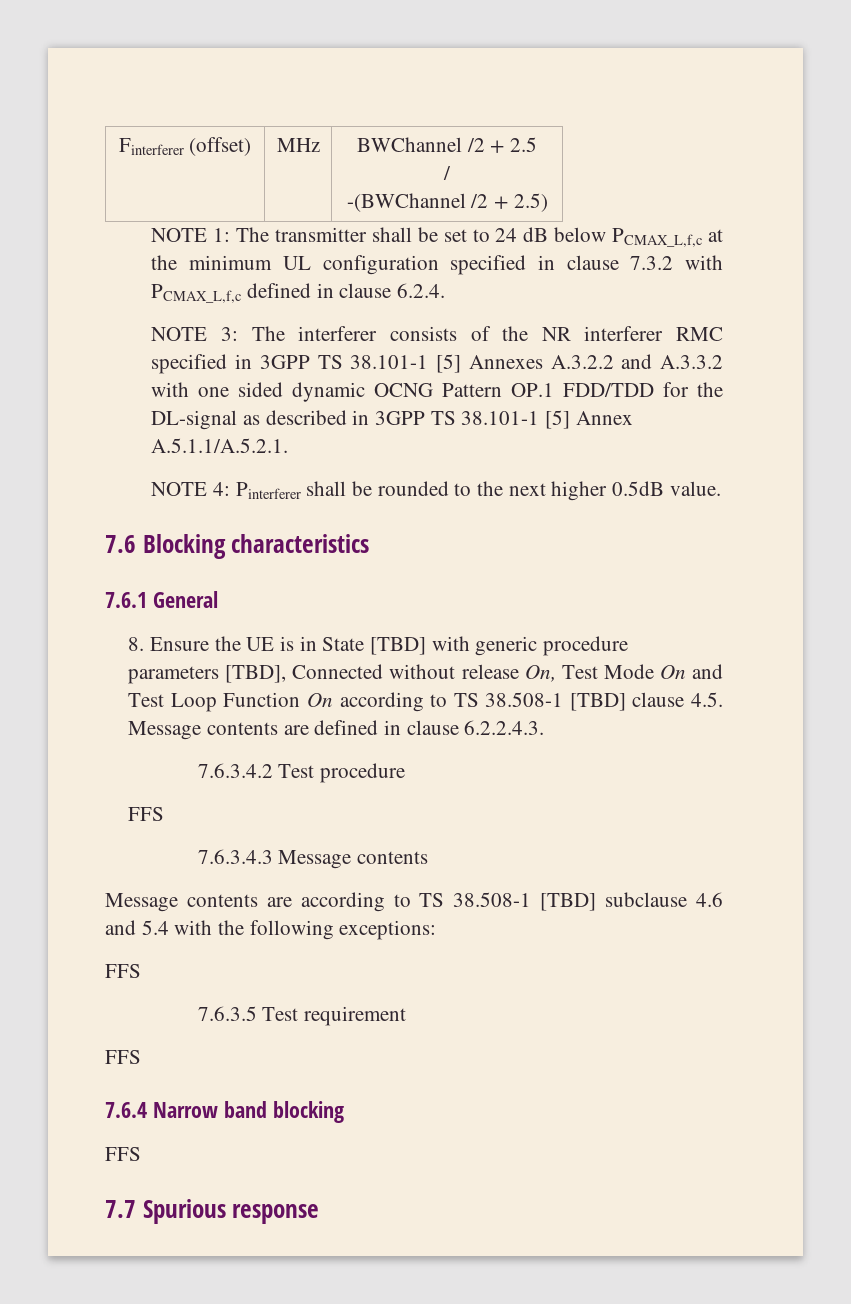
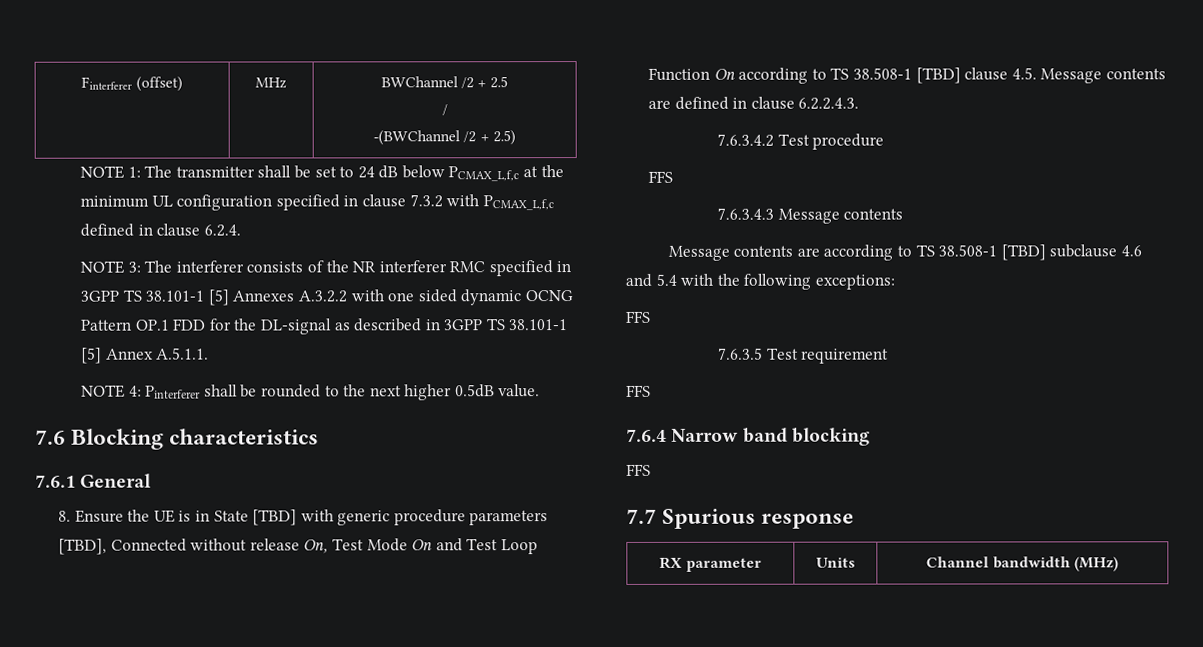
[621,354,723,369] and A.3.3.2 -> (347, 296) none
[563,383,655,397] FDD/TDD -> [172,318,207,331] FDD
[151,438,289,453] A.5.1.1/A.5.2.1. -> [156,347,210,360] A.5.1.1.
(320, 1214) none -> [659,556,762,572] [815,557,856,568] [926,556,1119,572] // RX parameter | Units | Channel bandwidth (MHz)

